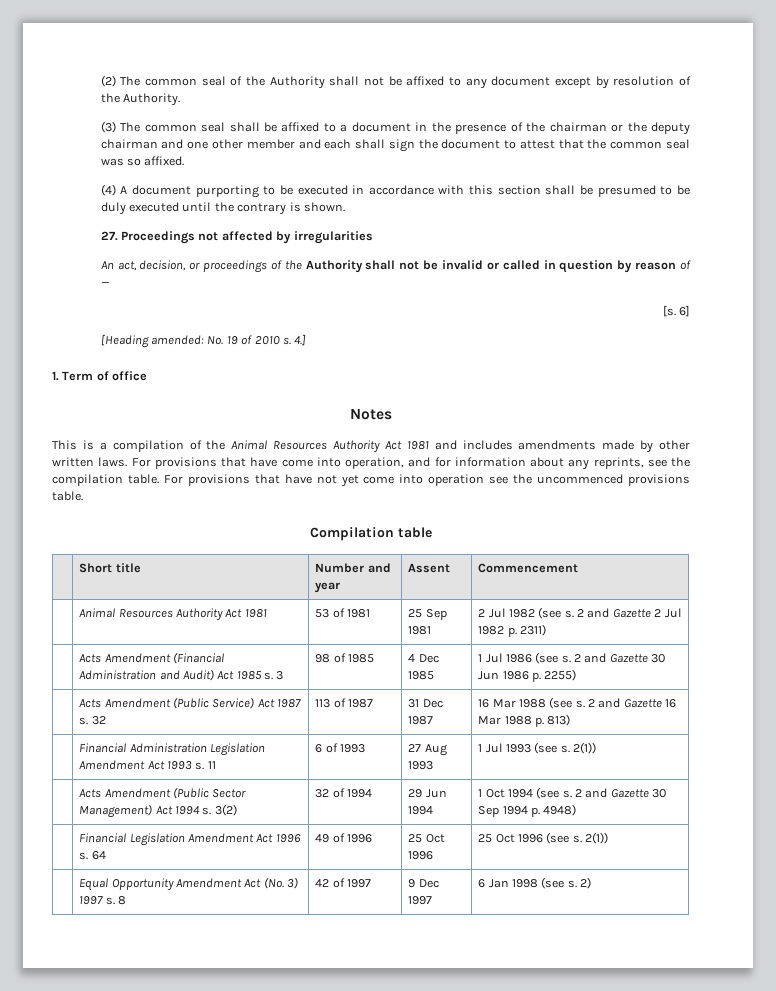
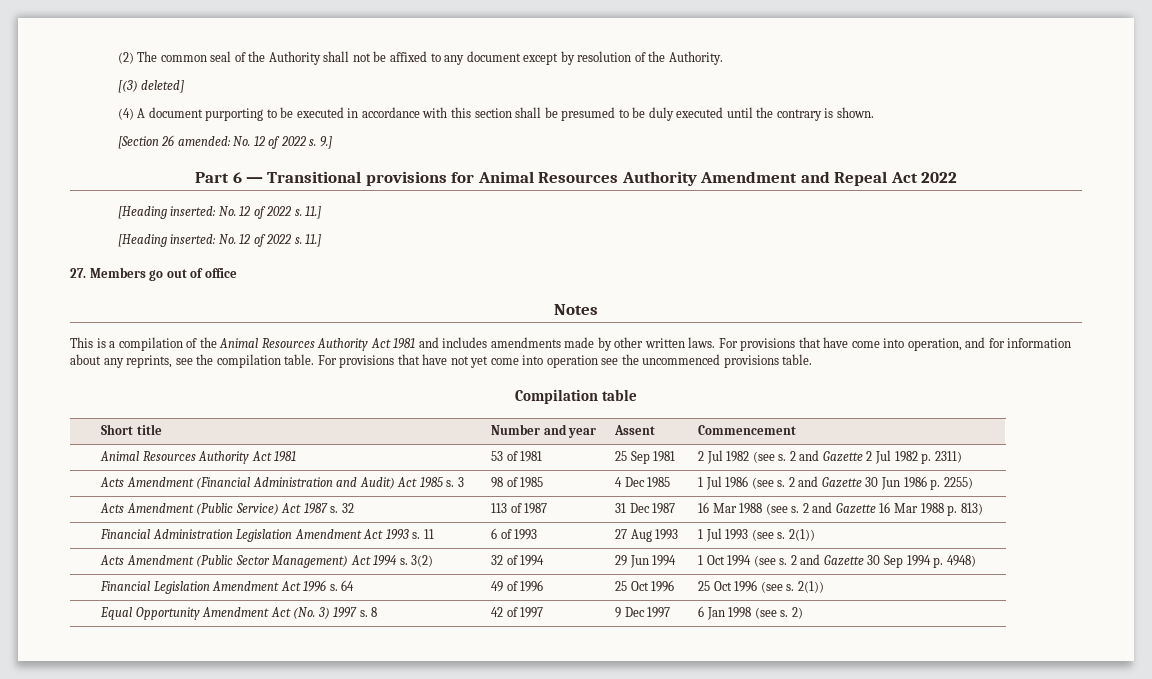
[100,121,690,135] [100,139,690,152] [100,156,185,166] (3) The common seal shall be affixed to a document in the presence of the chairman or the deputy chairman and one other member and each shall sign the document to attest that the common seal was so affixed. -> [117,80,185,93] [(3) deleted]
[100,231,373,244] [100,260,691,273] [100,281,109,286] [662,305,690,317] [100,334,307,348] [52,371,94,381] 27. Proceedings not affected by irregularities // An act, decision, or proceedings of the Authority shall not be invalid or called in question by reason of — // [s. 6] // [Heading amended: No. 19 of 2010 s. 4.] // 1. Term -> [117,135,332,149] [195,171,957,186] [117,206,322,219] [117,234,322,247] [70,267,187,281] [Section 26 amended: No. 12 of 2022 s. 9.] // Part 6 — Transitional provisions for Animal Resources Authority Amendment and Repeal Act 2022 // [Heading inserted: No. 12 of 2022 s. 11.] // [Heading inserted: No. 12 of 2022 s. 11.] // 27. Members go out

